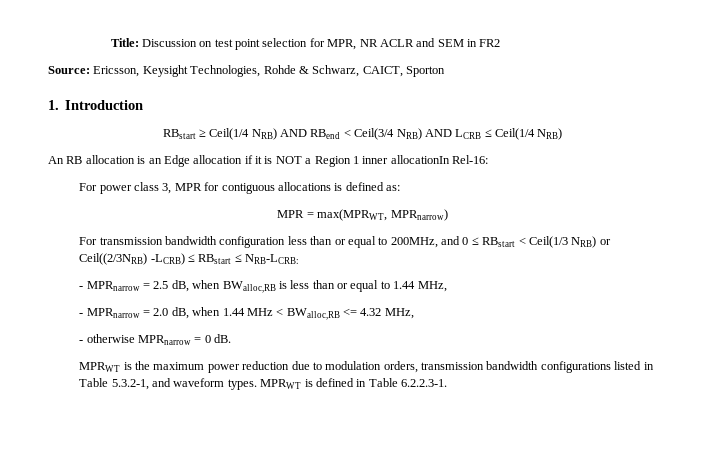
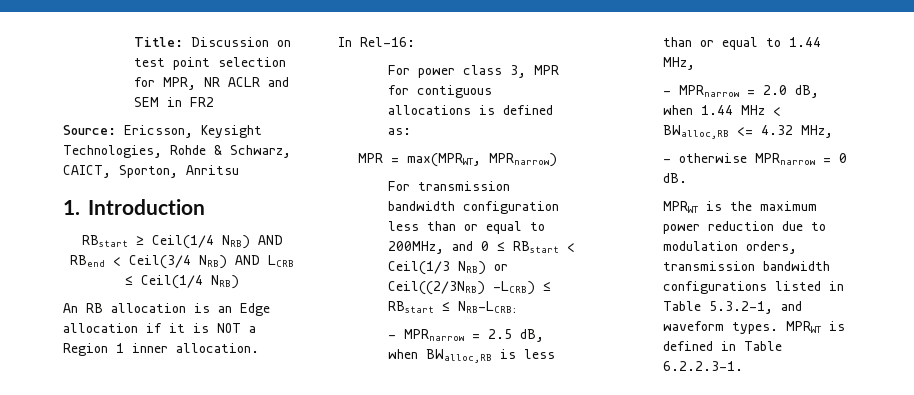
[406,66,445,77] Sporton -> [119,165,239,178] Sporton, Anritsu
[390,155,450,164] allocationIn -> [176,343,259,353] [338,37,352,47] allocation. // In

